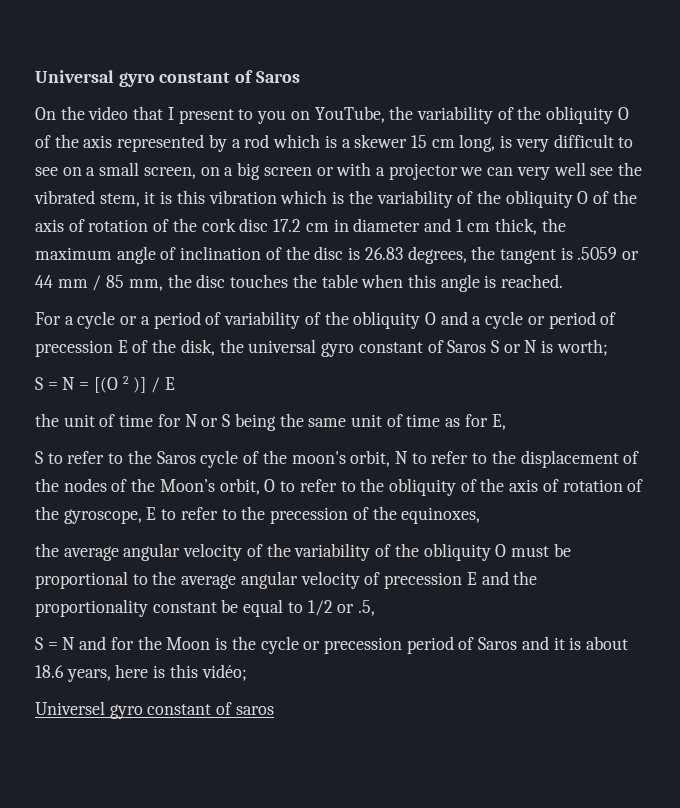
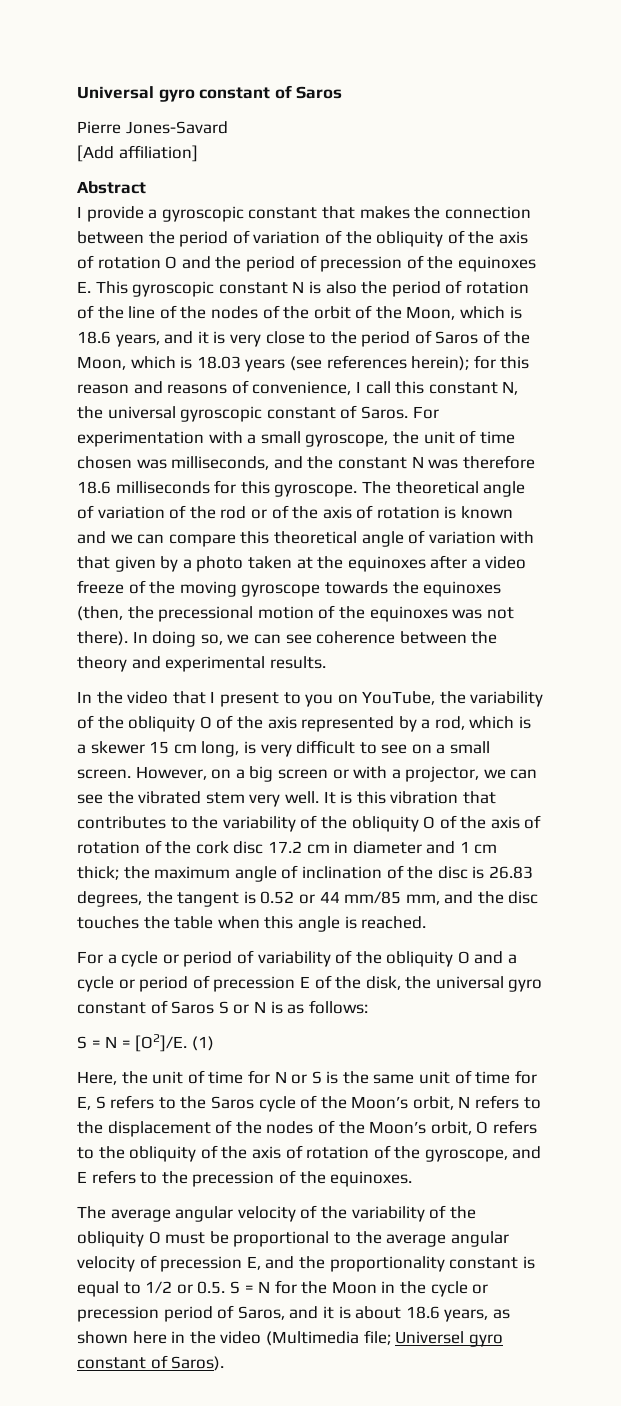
[35,107,56,120] On -> [77,121,228,134] [77,145,198,162] [77,181,146,194] [77,206,531,222] [77,230,528,247] [77,255,536,272] [77,280,529,297] [77,305,522,320] [77,330,530,347] [77,355,530,372] [77,380,519,395] [77,405,439,422] [77,430,515,447] [77,455,535,470] [77,480,526,497] [77,505,514,519] [77,530,535,547] [77,555,527,572] [77,580,502,597] [77,605,514,622] [77,631,498,647] [77,656,326,672] [77,691,92,703] Pierre Jones-Savard // [Add affiliation] // Abstract // I provide a gyroscopic constant that makes the connection between the period of variation of the obliquity of the axis of rotation O and the period of precession of the equinoxes E. This gyroscopic constant N is also the period of rotation of the line of the nodes of the orbit of the Moon, which is 18.6 years, and it is very close to the period of Saros of the Moon, which is 18.03 years (see references herein); for this reason and reasons of convenience, I call this constant N, the universal gyroscopic constant of Saros. For experimentation with a small gyroscope, the unit of time chosen was milliseconds, and the constant N was therefore 18.6 milliseconds for this gyroscope. The theoretical angle of variation of the rod or of the axis of rotation is known and we can compare this theoretical angle of variation with that given by a photo taken at the equinoxes after a video freeze of the moving gyroscope towards the equinoxes (then, the precessional motion of the equinoxes was not there). In doing so, we can see coherence between the theory and experimental results. // In
[244,134,270,148] rod -> [434,716,465,730] rod,
[143,167,196,179] screen, -> [77,766,207,780] screen. However,
[388,162,586,180] projector we can very well -> [405,766,538,782] projector, we can
[99,190,345,207] stem, it is this vibration which is -> [205,791,496,807] [77,816,188,829] stem very well. It is this vibration that contributes to
[495,218,538,235] thick, -> [77,866,119,880] thick;
[577,247,618,260] .5059 -> [260,891,295,904] 0.52
[57,275,163,291] mm / 85 mm, -> [344,891,474,905] mm/85 mm, and
[140,316,150,325] a -> (179, 959) none
[556,339,608,356] worth; -> [287,1000,368,1014] as follows:
[93,376,175,393] [(O 2 )] / E // -> [135,1034,214,1052] [77,1071,117,1085] [O2]/E. (1) // Here,
[234,413,276,431] being -> [326,1071,339,1084] is
[445,418,461,427] as -> (511, 1077) none
[35,451,105,464] // S to refer -> [95,1095,155,1109] S refers
[291,451,346,464] moon's -> [351,1096,409,1109] Moon’s
[411,451,469,464] to refer -> [475,1095,520,1109] refers
[280,479,337,492] to refer -> [492,1120,537,1134] refers
[146,507,218,520] E to refer -> [512,1146,542,1159] [77,1170,136,1184] and E refers
[401,507,481,524] [35,543,59,557] equinoxes, // the -> [330,1171,413,1187] [77,1206,106,1219] equinoxes. // The
[466,572,477,585] E -> [246,1256,261,1270] E,
[221,599,239,613] be -> [522,1256,535,1269] is
[358,600,376,616] [35,636,107,650] .5, // S = N and -> [197,1281,271,1294] 0.5. S = N
[215,637,228,650] is -> [381,1281,396,1293] in
[478,637,518,650] Saros -> [237,1306,285,1320] Saros,
[115,664,247,681] here is this vidéo; // -> [492,1309,510,1319] [77,1330,391,1346] as shown here in the video (Multimedia file;
[235,706,274,715] saros -> [171,1356,225,1371] Saros).

